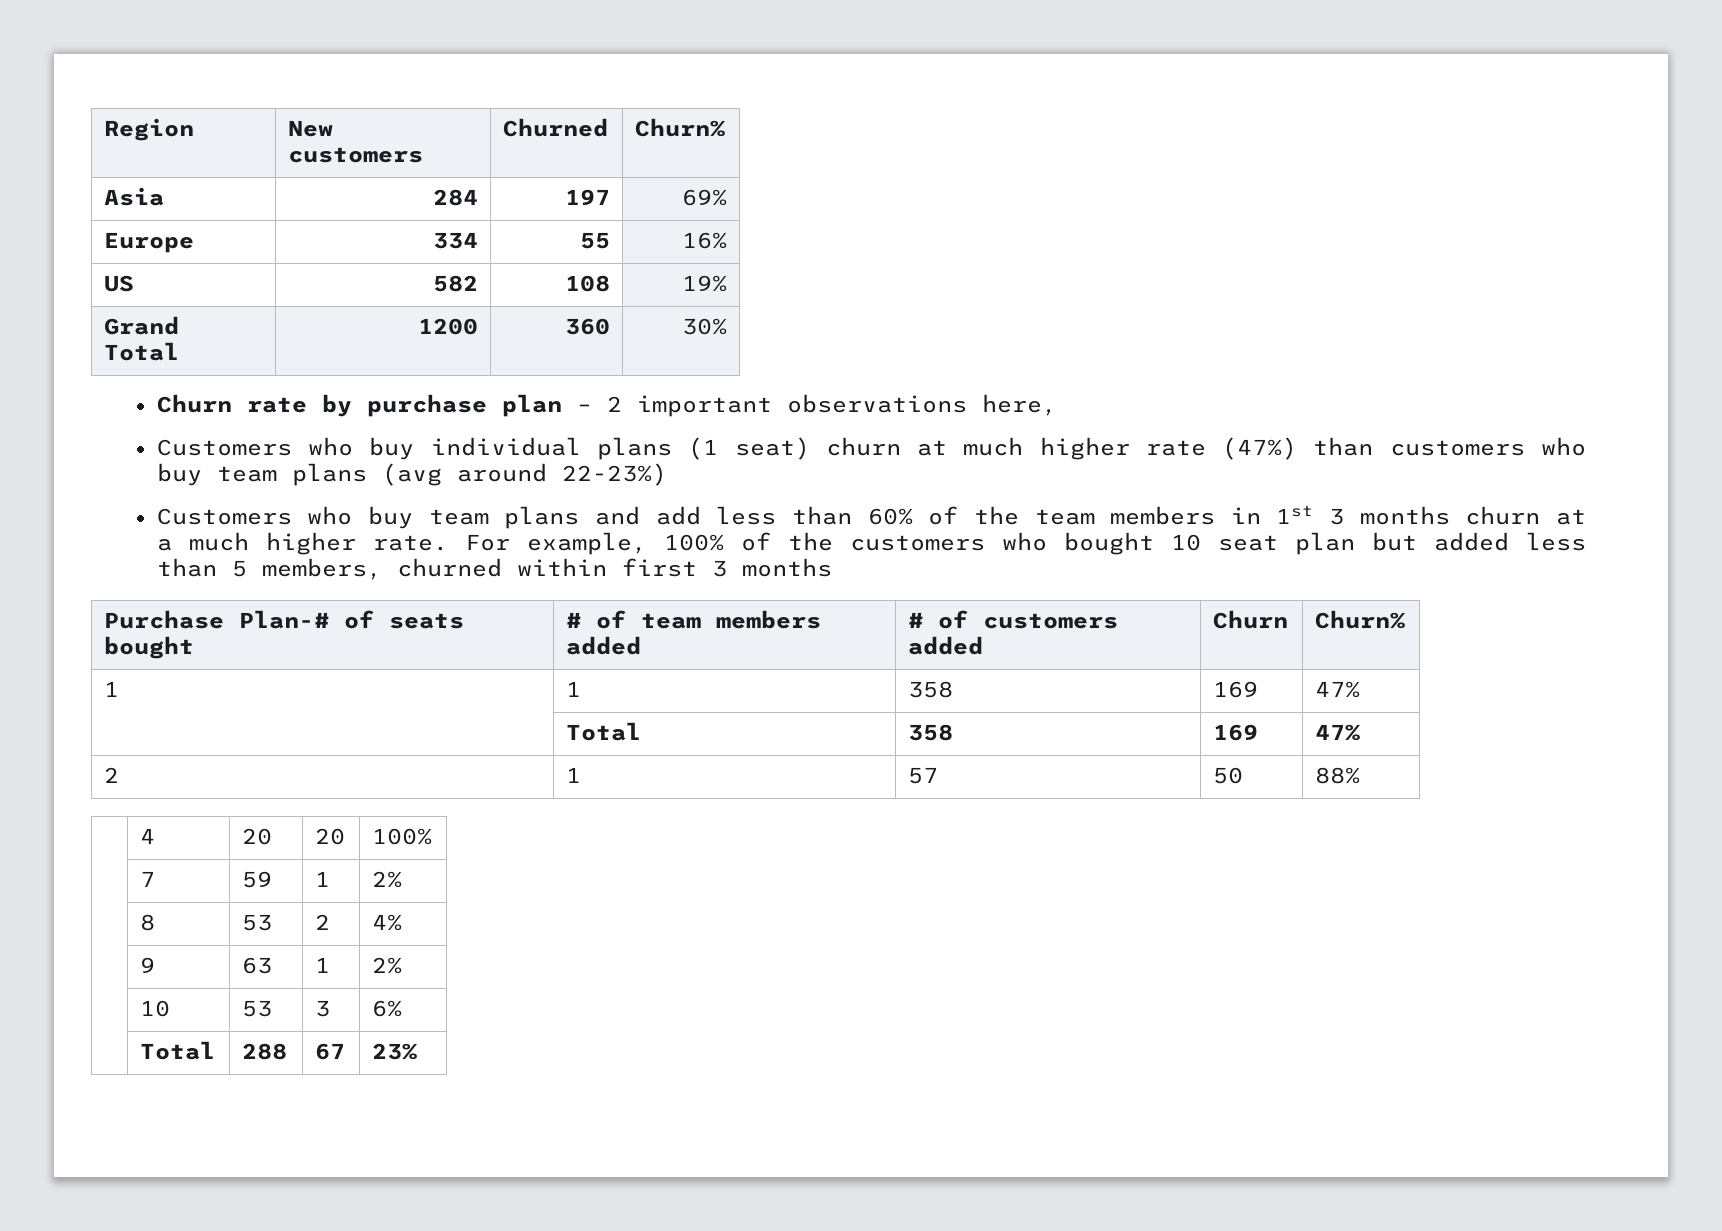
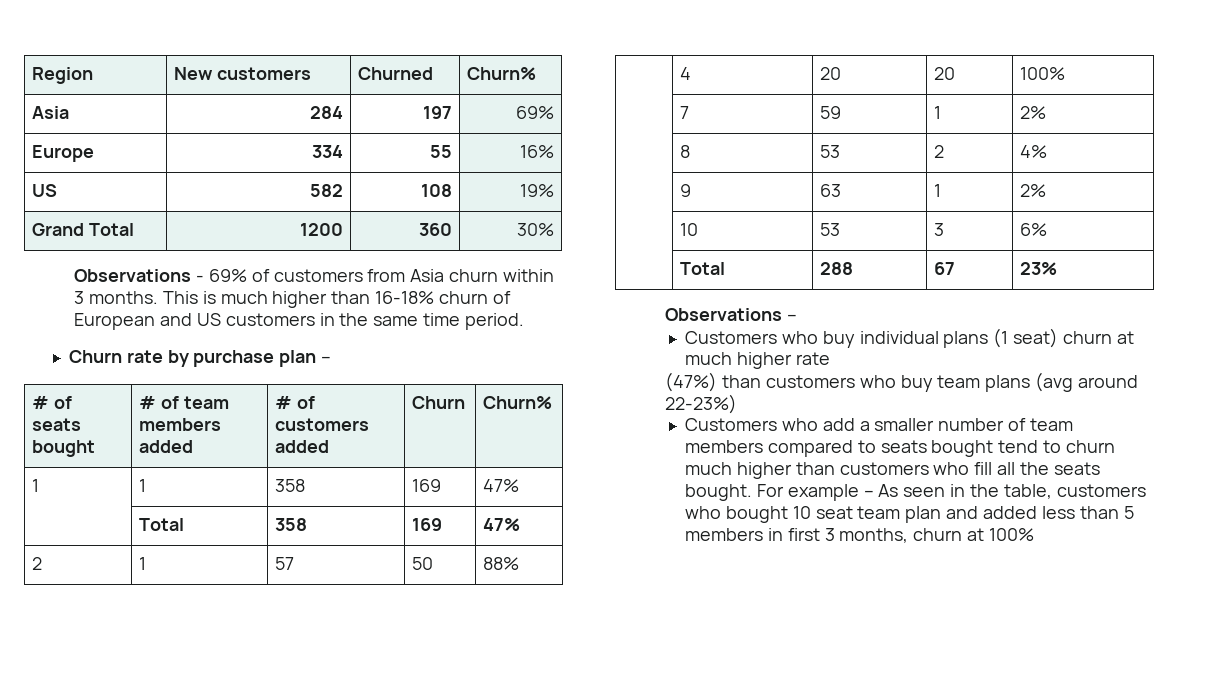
(727, 326) none -> [74,269,555,282] [74,291,511,308] [74,313,525,330] // Observations - 69% of customers from Asia churn within 3 months. This is much higher than 16-18% churn of European and US customers in the same time period.
[606,394,1057,417] [156,437,1586,460] [156,463,667,486] [156,506,1587,529] [156,532,1587,555] [156,558,832,580] [104,610,330,629] 2 important observations here, // Customers who buy individual plans (1 seat) churn at much higher rate (47%) than customers who buy team plans (avg around 22-23%) // Customers who buy team plans and add less than 60% of the team members in 1st 3 months churn at a much higher rate. For example, 100% of the customers who bought 10 seat plan but added less than 5 members, churned within first 3 months // Purchase Plan-# -> [32,396,50,409] // #
(418, 1051) none -> [665,308,798,321] [684,328,1134,348] [684,352,830,369] [665,372,1139,392] [665,394,738,414] [684,418,1073,431] [684,440,1115,457] [684,462,1100,479] [684,484,1146,501] [684,506,1134,523] [684,528,1034,543] // Observations – // Customers who buy individual plans (1 seat) churn at much higher rate // (47%) than customers who buy team plans (avg around 22-23%) // Customers who add a smaller number of team members compared to seats bought tend to churn much higher than customers who fill all the seats bought. For example – As seen in the table, customers who bought 10 seat team plan and added less than 5 members in first 3 months, churn at 100%

